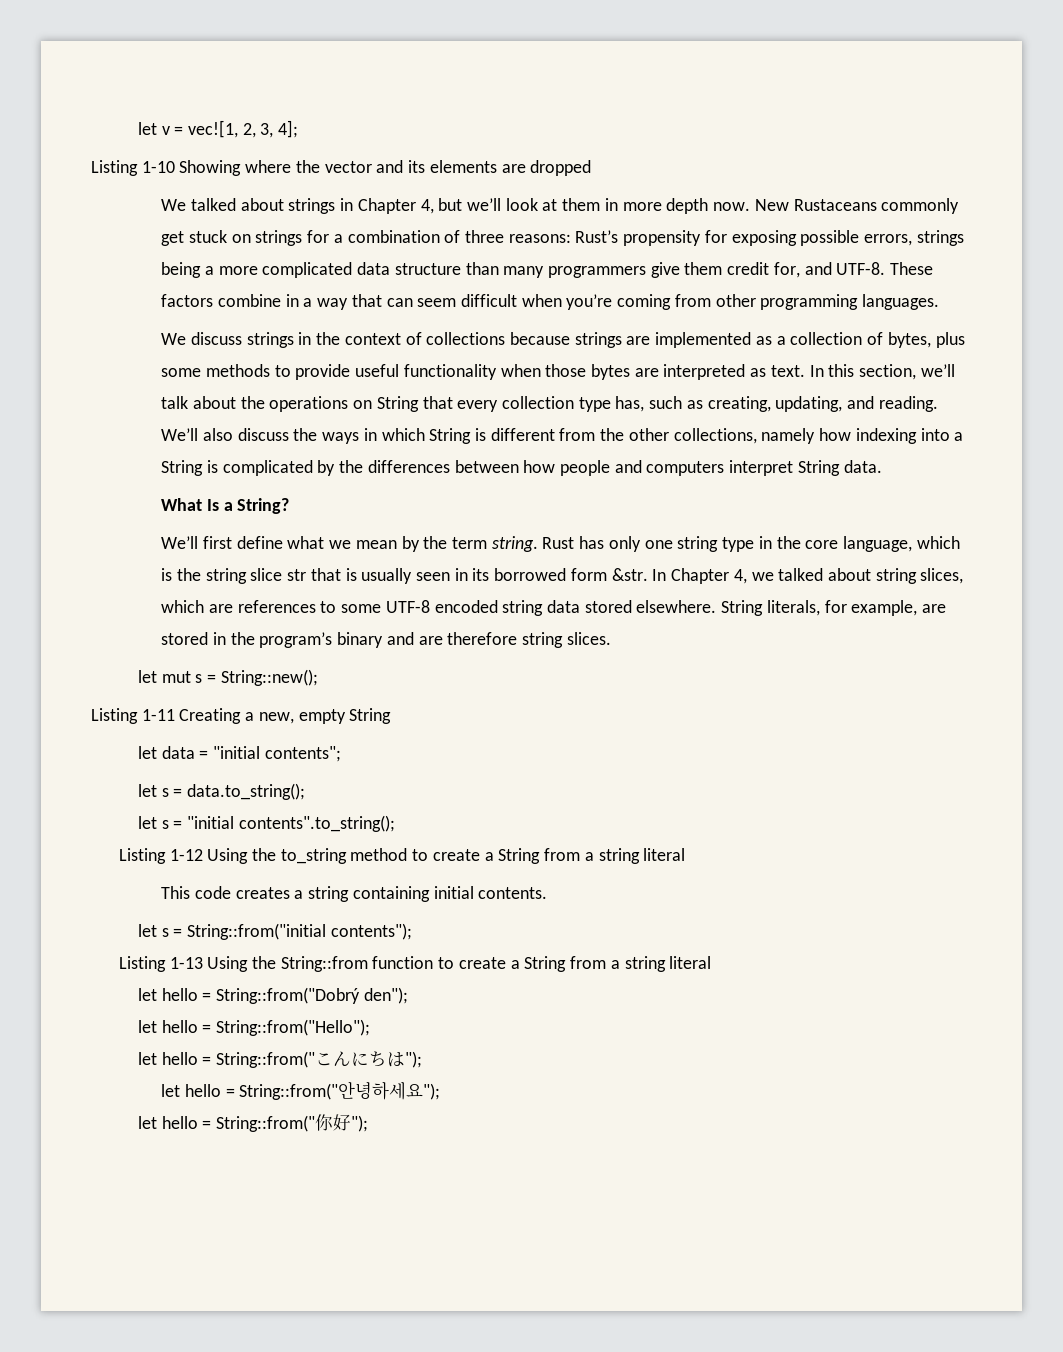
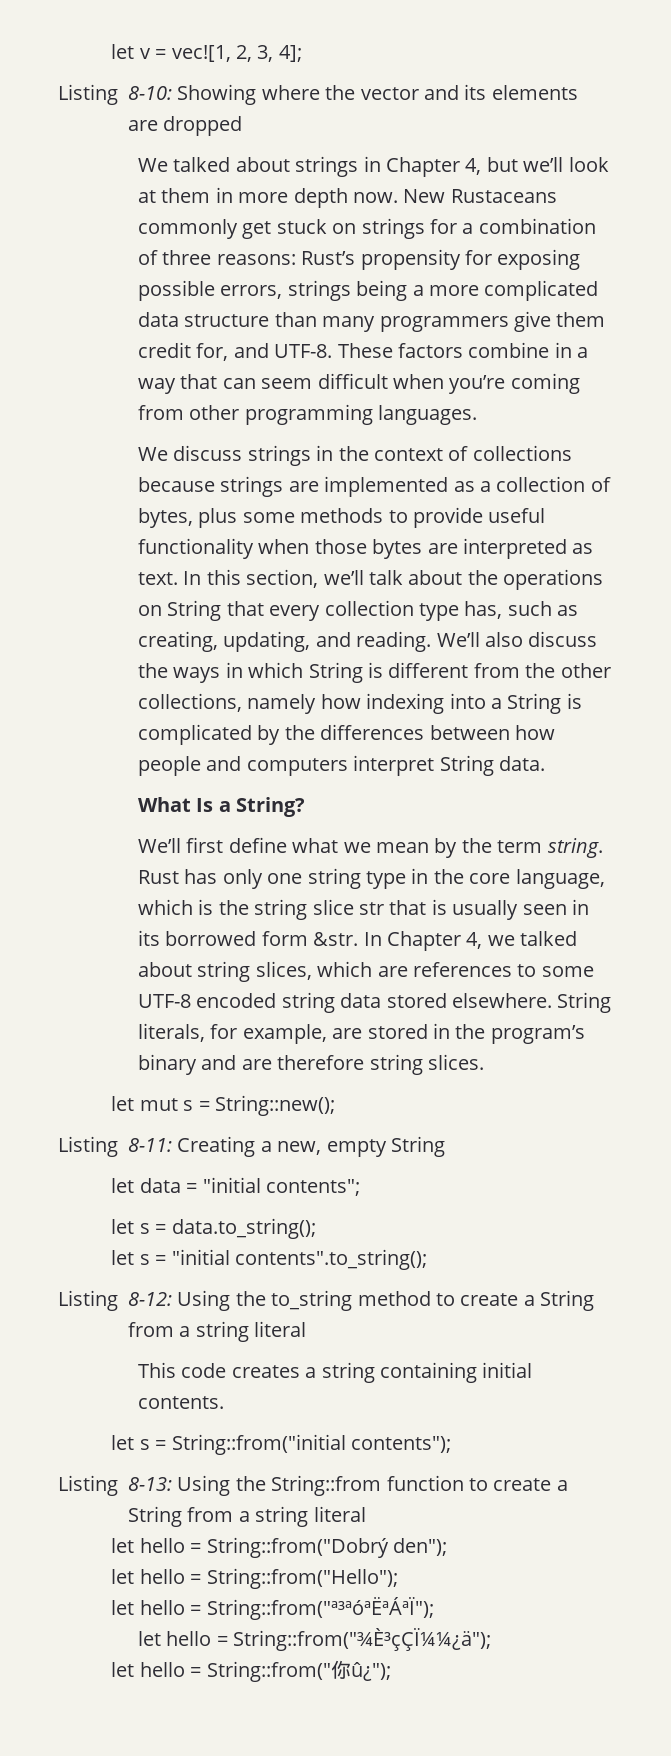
[141,161,175,173] 1-10 -> [128,86,172,100] 8-10:
[141,709,175,721] 1-11 -> [128,1138,172,1152] 8-11:
[169,849,203,861] 1-12 -> [128,1292,172,1306] 8-12:
[169,957,203,969] 1-13 -> [128,1477,172,1491] 8-13:
[215,1051,422,1068] [161,1081,441,1100] String::from("こんにちは"); // let hello = String::from("안녕하세요"); -> [206,1597,434,1620] [137,1628,492,1651] String::from("ª³ªóªËªÁªÏ"); // let hello = String::from("¾È³çÇÏ¼¼¿ä");
[332,1114,368,1132] 好"); -> [350,1662,391,1681] û¿");

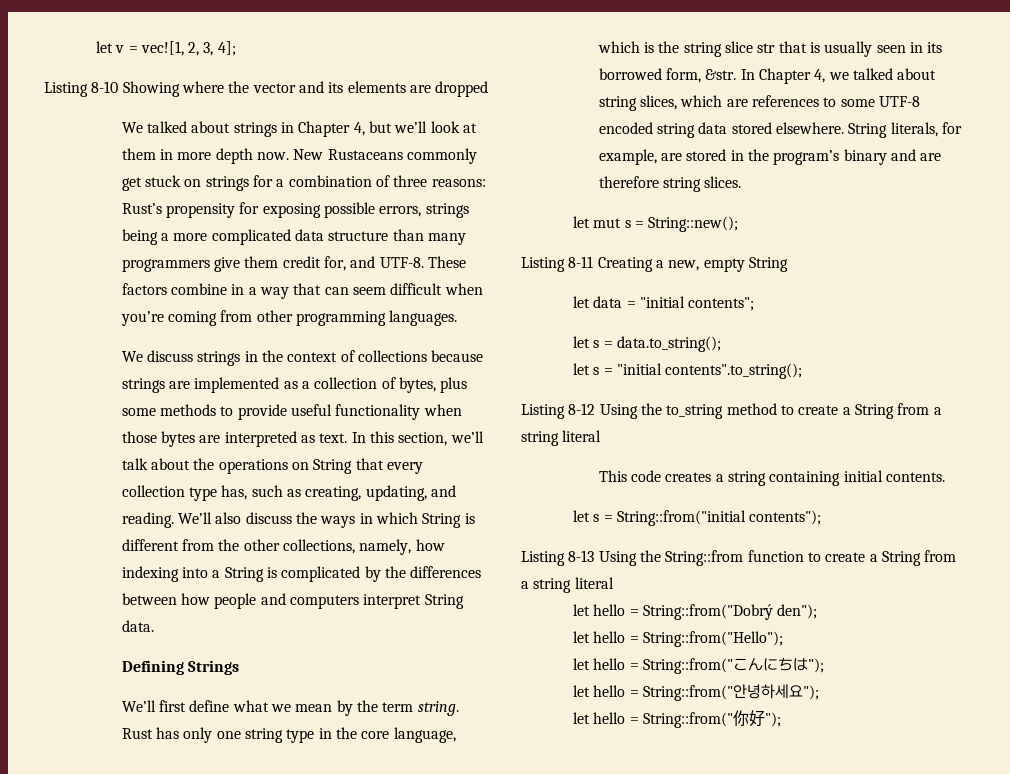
[128,86,172,100] 8-10: -> [91,81,119,93] 8-10
[247,694,317,714] namely -> [359,539,412,555] namely,
[137,797,306,817] What Is a String? -> [121,660,240,675] Defining Strings
[261,931,308,946] form -> [666,68,702,83] form,
[128,1138,172,1152] 8-11: -> [568,256,594,268] 8-11
[128,1292,172,1306] 8-12: -> [568,403,596,415] 8-12
[128,1477,172,1491] 8-13: -> [568,550,595,562] 8-13
[206,1597,434,1620] [137,1628,492,1651] String::from("ª³ªóªËªÁªÏ"); // let hello = String::from("¾È³çÇÏ¼¼¿ä"); -> [642,657,824,674] [572,684,819,701] String::from("こんにちは"); // let hello = String::from("안녕하세요");
[350,1662,391,1681] û¿"); -> [748,710,781,727] 好");

